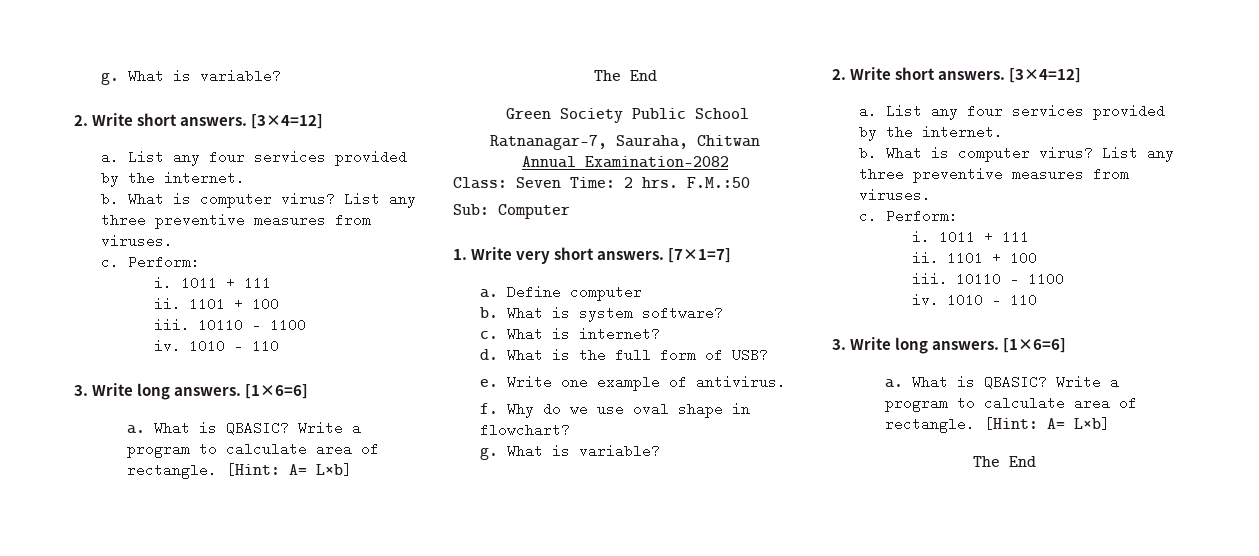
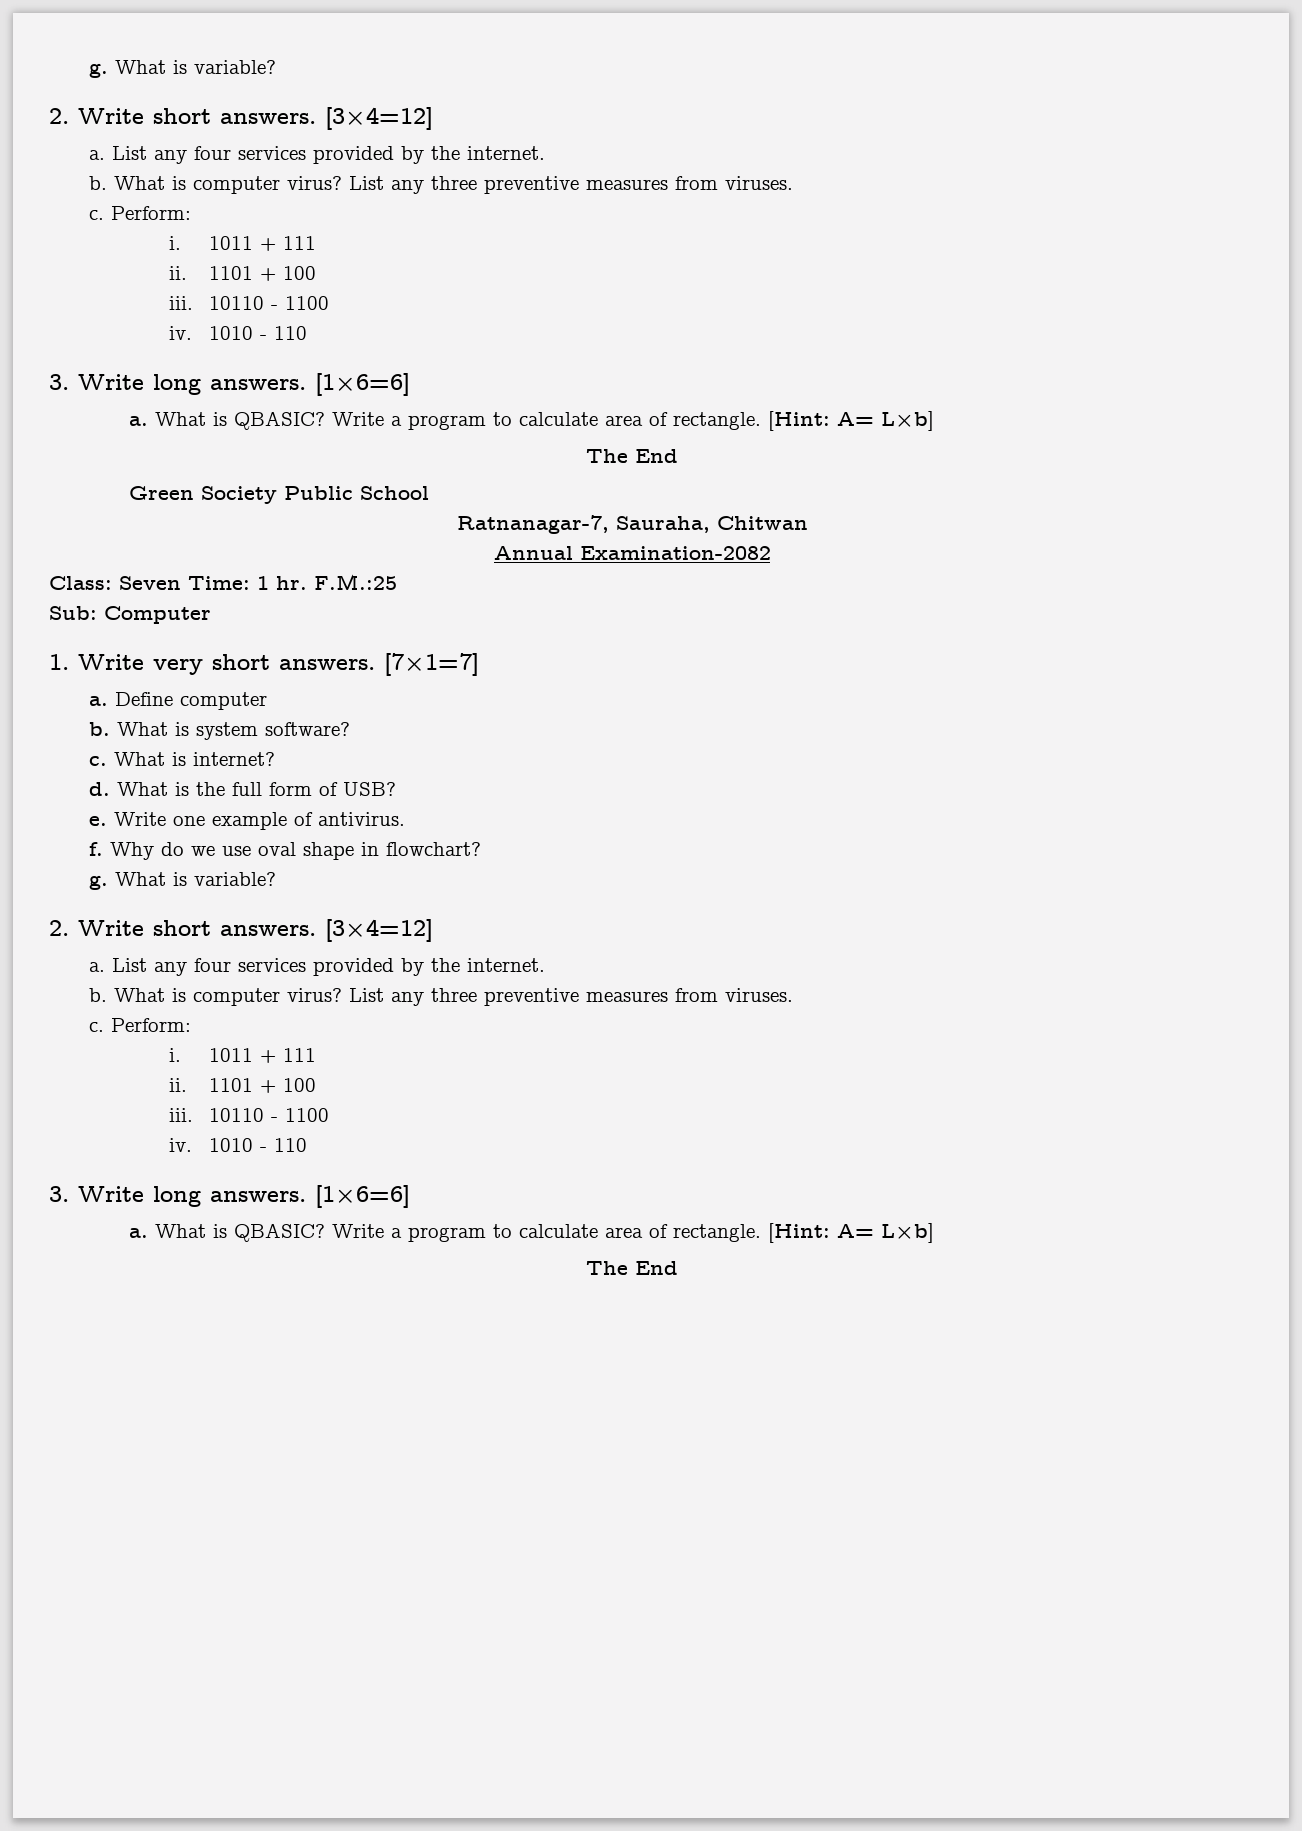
[624,177,750,188] 2 hrs. F.M.:50 -> [257,574,397,590] 1 hr. F.M.:25

